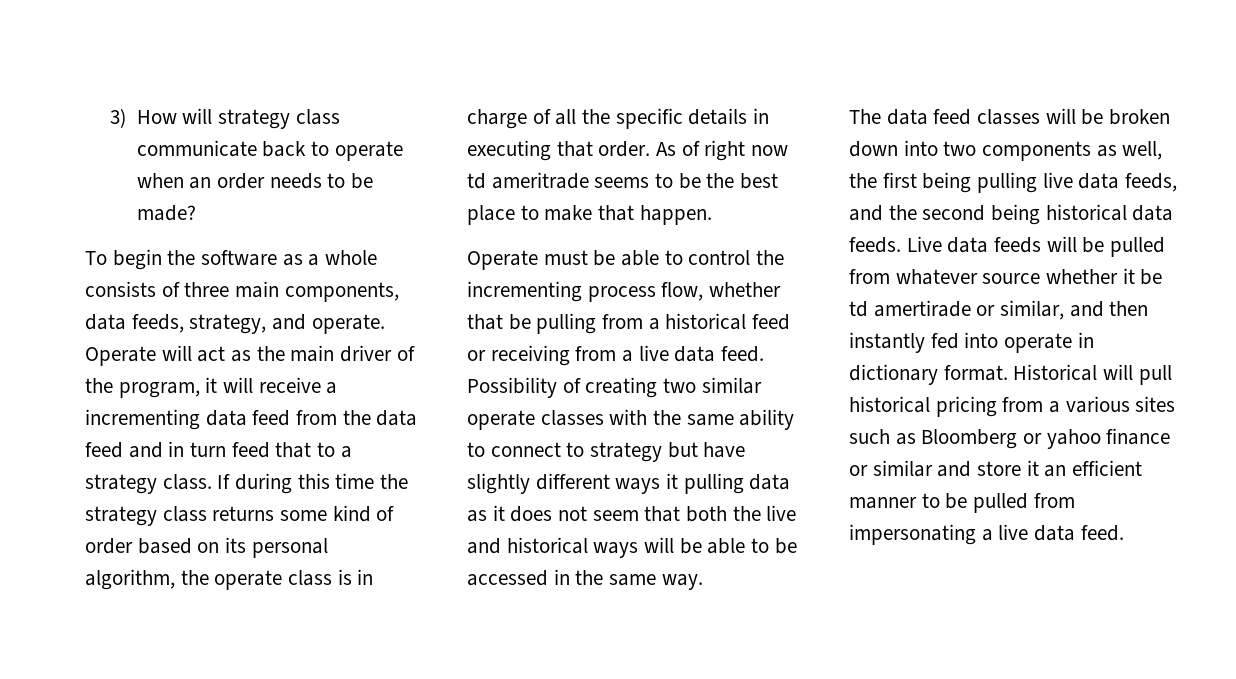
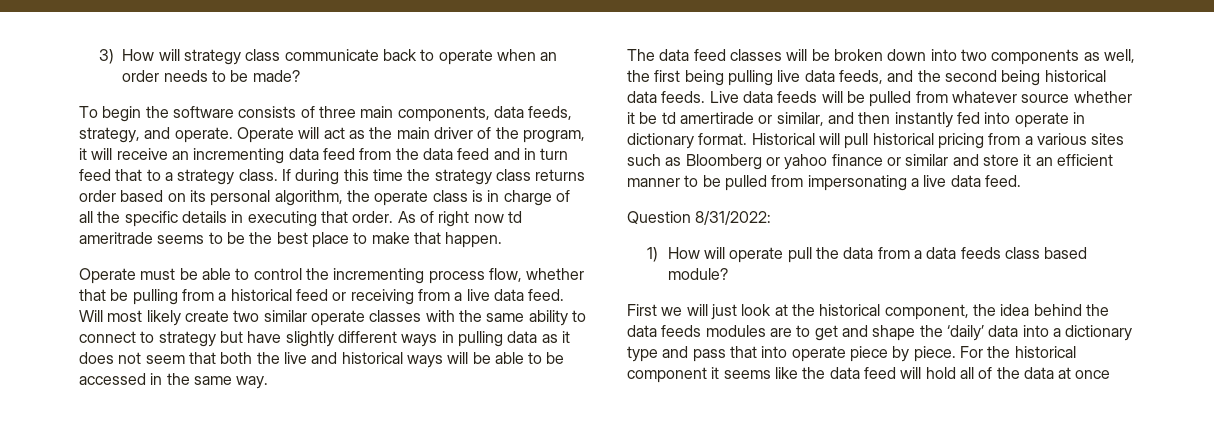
[282,250,378,266] as a whole -> (234, 112) none
[326,382,338,394] a -> [171,151,189,160] an
[280,505,395,522] some kind of -> (586, 175) none
[467,377,658,398] Possibility of creating -> [79,310,229,326] Will most likely create
[666,473,679,489] it -> [441,331,454,343] in
(1124, 533) none -> [627,211,772,225] [647,247,1088,263] [667,268,728,280] [627,304,1109,320] [627,325,1133,341] [627,346,1076,362] [627,367,1111,383] // Question 8/31/2022: // 1) How will operate pull the data from a data feeds class based module? // First we will just look at the historical component, the idea behind the data feeds modules are to get and shape the ‘daily’ data into a dictionary type and pass that into operate piece by piece. For the historical component it seems like the data feed will hold all of the data at once

